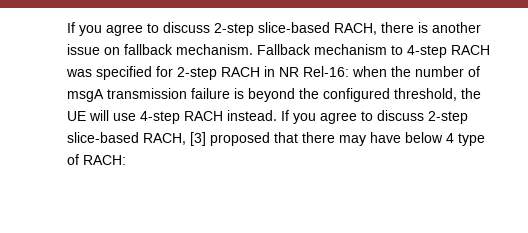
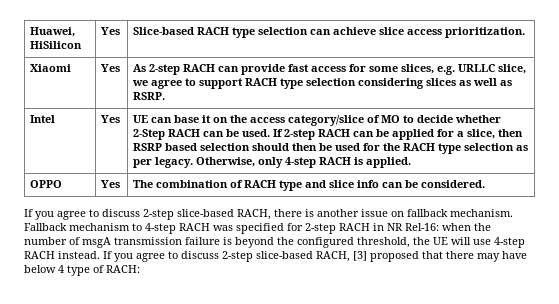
(67, 27) none -> [29,27,75,37] [29,41,82,49] [100,27,120,35] [132,27,525,38] [29,64,71,72] [100,64,120,72] [132,64,526,75] [131,78,512,89] [132,92,165,100] [29,115,55,123] [100,115,120,123] [132,115,501,126] [132,129,523,140] [132,143,528,154] [132,157,411,168] [29,180,62,188] [100,180,120,188] [132,180,485,191] Huawei, HiSilicon | Yes | Slice-based RACH type selection can achieve slice access prioritization. // Xiaomi | Yes | As 2-step RACH can provide fast access for some slices, e.g. URLLC slice, we agree to support RACH type selection considering slices as well as RSRP. // Intel | Yes | UE can base it on the access category/slice of MO to decide whether 2-Step RACH can be used. If 2-step RACH can be applied for a slice, then RSRP based selection should then be used for the RACH type selection as per legacy. Otherwise, only 4-step RACH is applied. // OPPO | Yes | The combination of RACH type and slice info can be considered. //

